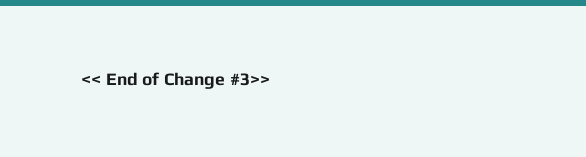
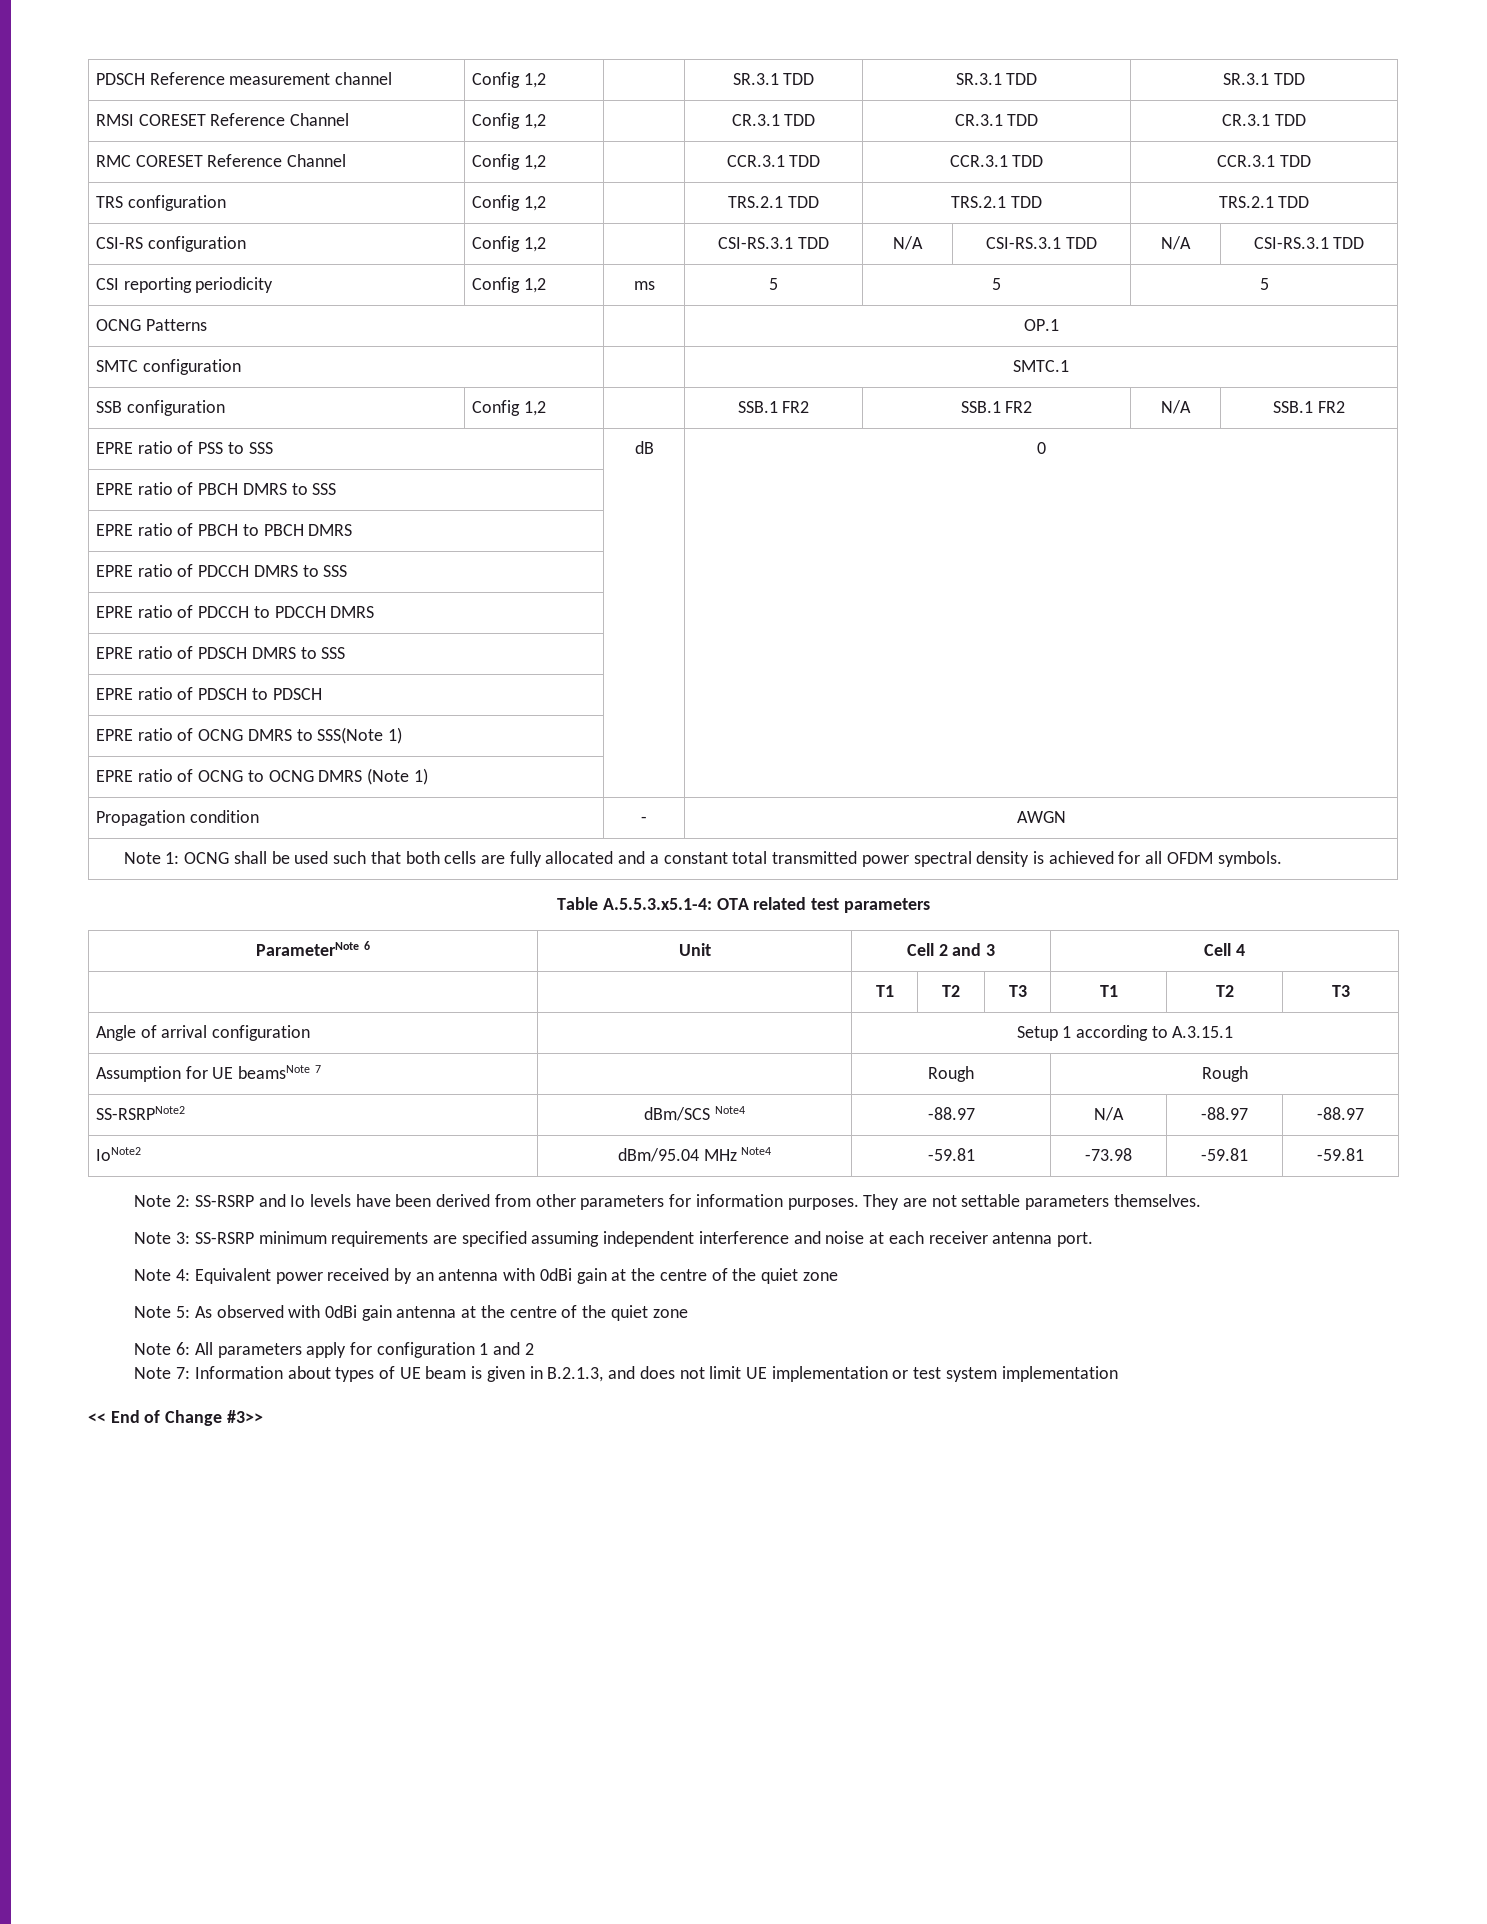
(81, 80) none -> [95,72,393,85] [471,72,546,88] [732,73,815,85] [955,73,1038,85] [1223,73,1305,85] [95,113,350,126] [471,113,546,129] [731,114,816,126] [954,114,1039,126] [1222,114,1306,126] [95,154,347,167] [471,154,546,170] [726,155,821,167] [949,155,1044,167] [1217,155,1311,167] [95,195,226,211] [471,195,546,211] [728,196,819,208] [951,196,1042,208] [1218,196,1310,208] [95,236,246,252] [471,236,546,252] [718,237,829,249] [893,236,923,250] [986,237,1097,249] [1161,236,1191,250] [1253,237,1365,249] [95,277,274,293] [471,277,546,293] [633,281,655,290] [769,278,778,290] [992,278,1001,290] [1259,278,1269,290] [95,319,207,331] [1023,319,1059,331] [95,359,241,375] [1013,360,1069,372] [95,400,225,416] [471,400,546,416] [737,401,810,413] [960,401,1033,413] [1161,400,1191,414] [1273,401,1345,413] [95,441,273,454] [634,441,654,454] [1036,442,1046,454] [95,482,337,495] [95,523,353,536] [95,564,348,577] [95,605,375,618] [95,646,346,659] [95,687,322,700] [95,727,402,744] [95,768,428,785] [95,810,259,826] [641,816,647,823] [1016,811,1066,823] [123,851,1282,867] [557,897,930,913] [256,941,370,956] [678,943,711,956] [906,943,996,956] [1204,943,1245,956] [875,985,894,997] [942,985,960,997] [1008,985,1027,997] [1099,985,1118,997] [1215,985,1234,997] [1331,985,1350,997] [95,1025,311,1041] [1016,1025,1234,1041] [95,1065,321,1082] [928,1066,974,1082] [1201,1066,1248,1082] [95,1106,185,1120] [644,1106,745,1121] [927,1107,975,1120] [1094,1107,1124,1121] [1201,1107,1248,1120] [1317,1107,1364,1120] [95,1147,141,1161] [617,1147,772,1162] [927,1148,975,1161] [1085,1148,1132,1161] [1201,1148,1248,1161] [1317,1148,1364,1161] [134,1194,1201,1210] [134,1231,1094,1247] [134,1268,838,1284] [134,1305,688,1321] [134,1342,534,1358] [134,1366,1118,1382] PDSCH Reference measurement channel | Config 1,2 | | SR.3.1 TDD | SR.3.1 TDD | SR.3.1 TDD // RMSI CORESET Reference Channel | Config 1,2 | | CR.3.1 TDD | CR.3.1 TDD | CR.3.1 TDD // RMC CORESET Reference Channel | Config 1,2 | | CCR.3.1 TDD | CCR.3.1 TDD | CCR.3.1 TDD // TRS configuration | Config 1,2 | | TRS.2.1 TDD | TRS.2.1 TDD | TRS.2.1 TDD // CSI-RS configuration | Config 1,2 | | CSI-RS.3.1 TDD | N/A | CSI-RS.3.1 TDD | N/A | CSI-RS.3.1 TDD // CSI reporting periodicity | Config 1,2 | ms | 5 | 5 | 5 // OCNG Patterns | | OP.1 // SMTC configuration | | SMTC.1 // SSB configuration | Config 1,2 | | SSB.1 FR2 | SSB.1 FR2 | N/A | SSB.1 FR2 // EPRE ratio of PSS to SSS | dB | 0 // EPRE ratio of PBCH DMRS to SSS | | // EPRE ratio of PBCH to PBCH DMRS | | // EPRE ratio of PDCCH DMRS to SSS | | // EPRE ratio of PDCCH to PDCCH DMRS | | // EPRE ratio of PDSCH DMRS to SSS | | // EPRE ratio of PDSCH to PDSCH | | // EPRE ratio of OCNG DMRS to SSS(Note 1) | | // EPRE ratio of OCNG to OCNG DMRS (Note 1) | | // Propagation condition | - | AWGN // Note 1: OCNG shall be used such that both cells are fully allocated and a constant total transmitted power spectral density is achieved for all OFDM symbols. // Table A.5.5.3.x5.1-4: OTA related test parameters // ParameterNote 6 | Unit | Cell 2 and 3 | Cell 4 // | | T1 | T2 | T3 | T1 | T2 | T3 // Angle of arrival configuration | | Setup 1 according to A.3.15.1 // Assumption for UE beamsNote 7 | | Rough | Rough // SS-RSRPNote2 | dBm/SCS Note4 | -88.97 | N/A | -88.97 | -88.97 // IoNote2 | dBm/95.04 MHz Note4 | -59.81 | -73.98 | -59.81 | -59.81 // Note 2: SS-RSRP and Io levels have been derived from other parameters for information purposes. They are not settable parameters themselves. // Note 3: SS-RSRP minimum requirements are specified assuming independent interference and noise at each receiver antenna port. // Note 4: Equivalent power received by an antenna with 0dBi gain at the centre of the quiet zone // Note 5: As observed with 0dBi gain antenna at the centre of the quiet zone // Note 6: All parameters apply for configuration 1 and 2 // Note 7: Information about types of UE beam is given in B.2.1.3, and does not limit UE implementation or test system implementation //

